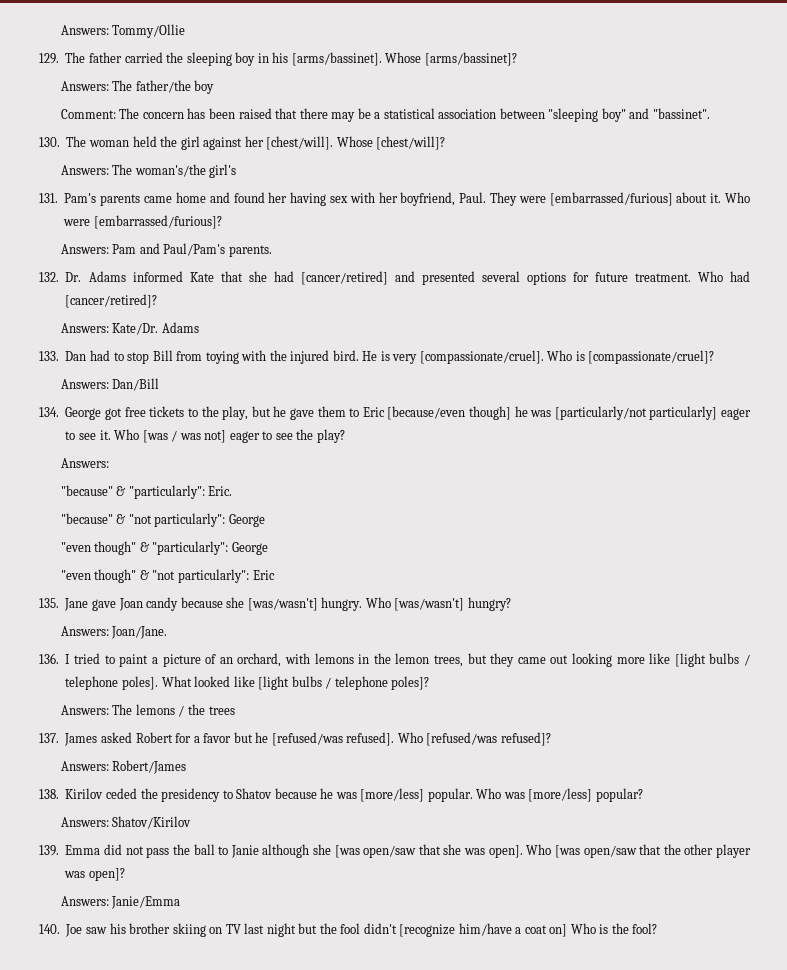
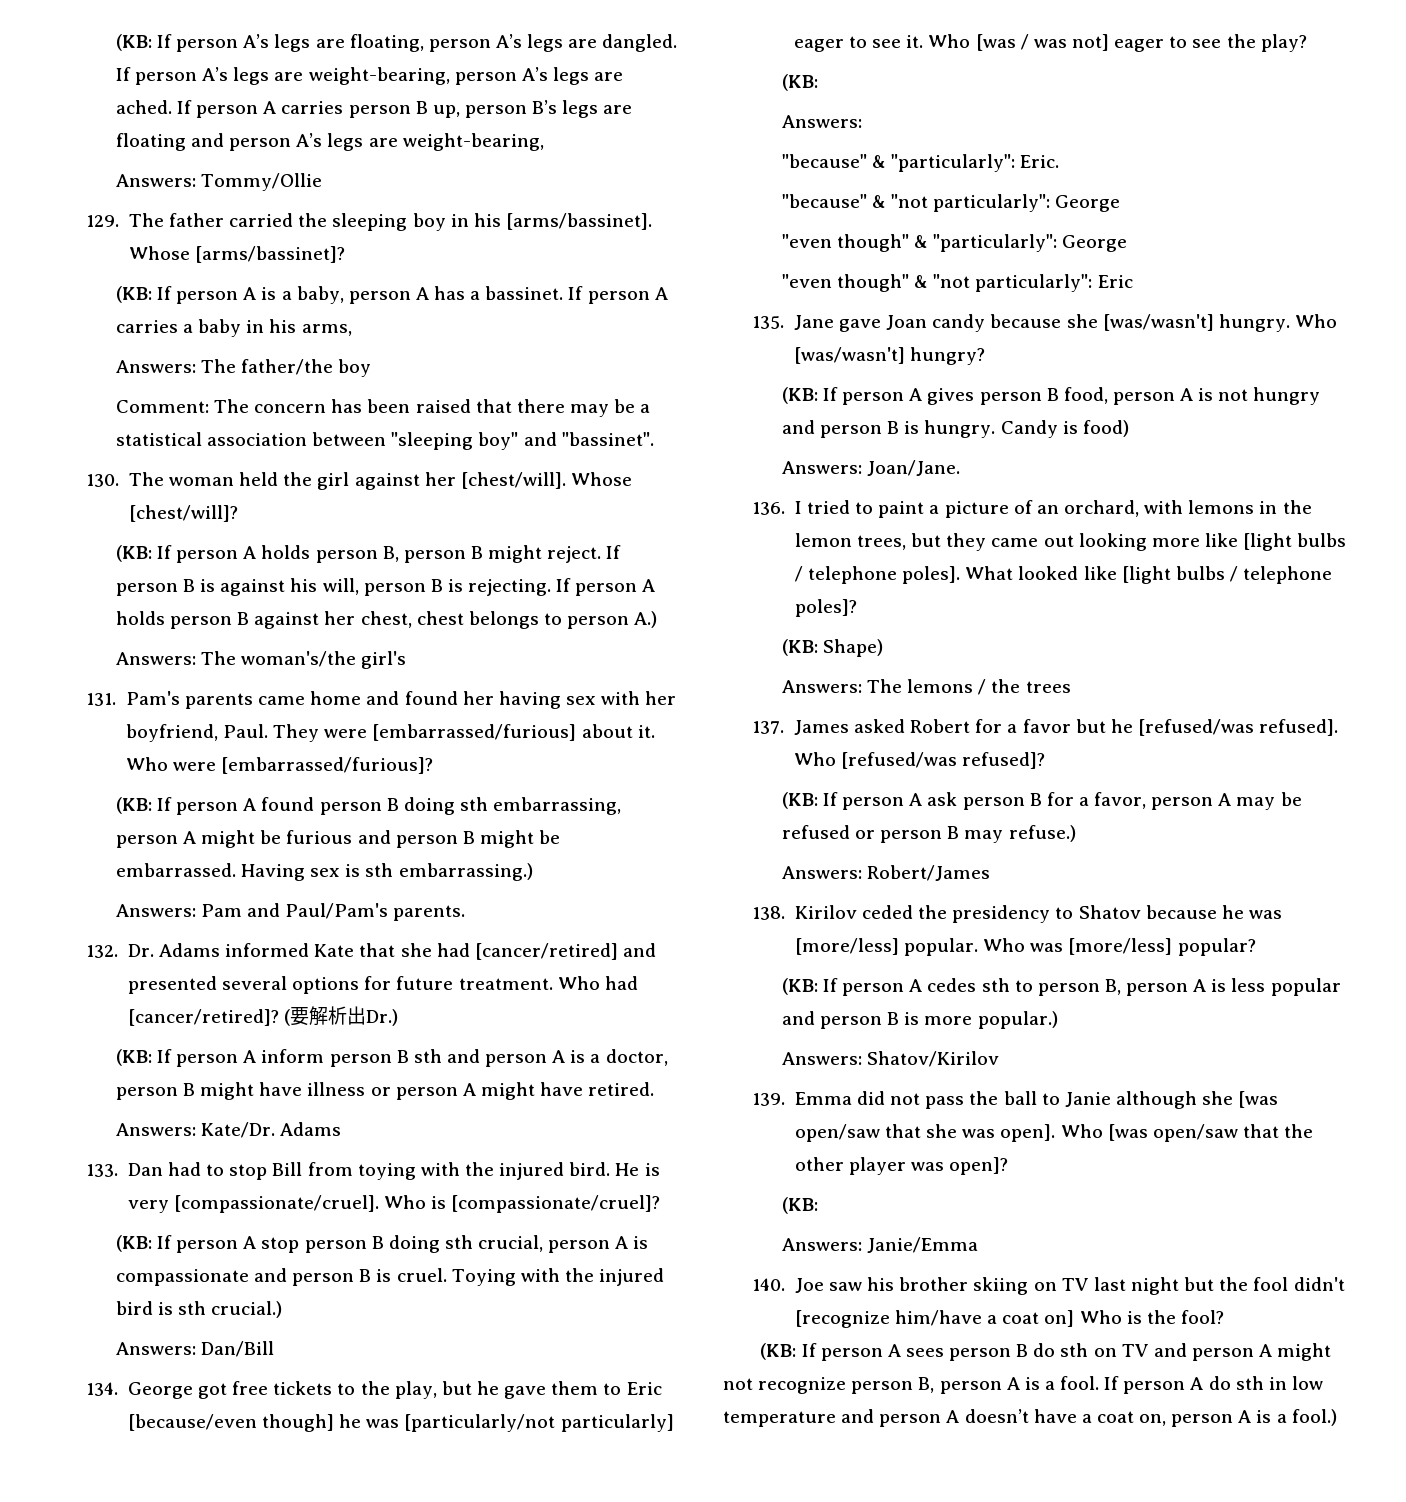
(60, 30) none -> [115,34,678,52] [115,67,624,85] [115,100,633,118] [115,133,544,151] (KB: If person A’s legs are floating, person A’s legs are dangled. If person A’s legs are weight-bearing, person A’s legs are ached. If person A carries person B up, person B’s legs are floating and person A’s legs are weight-bearing, //
(517, 59) none -> [115,286,668,304] [115,319,352,337] // (KB: If person A is a baby, person A has a bassinet. If person A carries a baby in his arms,
(446, 143) none -> [115,545,622,563] [115,578,656,596] [115,611,658,629] // (KB: If person A holds person B, person B might reject. If person B is against his will, person B is rejecting. If person A holds person B against her chest, chest belongs to person A.)
(222, 222) none -> [115,797,622,815] [115,830,561,848] [115,863,533,881] // (KB: If person A found person B doing sth embarrassing, person A might be furious and person B might be embarrassed. Having sex is sth embarrassing.)
(158, 301) none -> [284,1006,399,1026] [115,1049,668,1067] [115,1082,655,1100] (要解析出Dr.) // (KB: If person A inform person B sth and person A is a doctor, person B might have illness or person A might have retired.
(715, 357) none -> [115,1235,649,1253] [115,1268,665,1286] [115,1301,283,1318] // (KB: If person A stop person B doing sth crucial, person A is compassionate and person B is cruel. Toying with the injured bird is sth crucial.)
(345, 436) none -> [781,74,818,91] // (KB:
(511, 604) none -> [781,387,1321,405] [781,420,1129,438] // (KB: If person A gives person B food, person A is not hungry and person B is hungry. Candy is food)
(430, 683) none -> [781,639,884,657] // (KB: Shape)
(551, 739) none -> [781,792,1302,810] [781,825,1076,843] // (KB: If person A ask person B for a favor, person A may be refused or person B may refuse.)
(643, 795) none -> [781,978,1341,996] [781,1011,1058,1029] // (KB: If person A cedes sth to person B, person A is less popular and person B is more popular.)
(125, 874) none -> [781,1197,818,1214] // (KB:
(658, 928) none -> [760,1343,1332,1361] [723,1376,1323,1394] [723,1409,1337,1427] // (KB: If person A sees person B do sth on TV and person A might not recognize person B, person A is a fool. If person A do sth in low temperature and person A doesn’t have a coat on, person A is a fool.)

